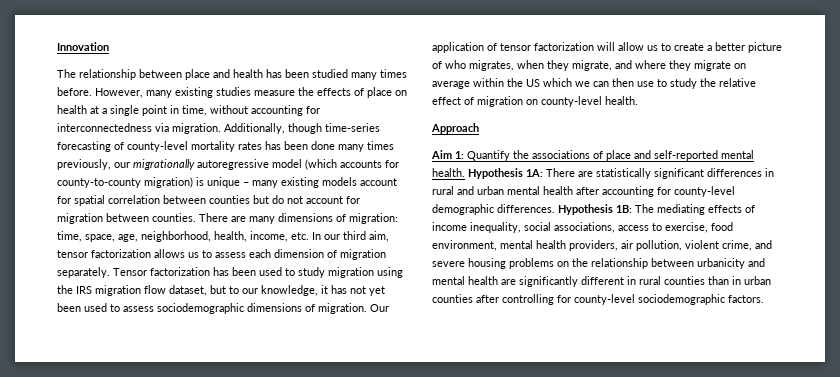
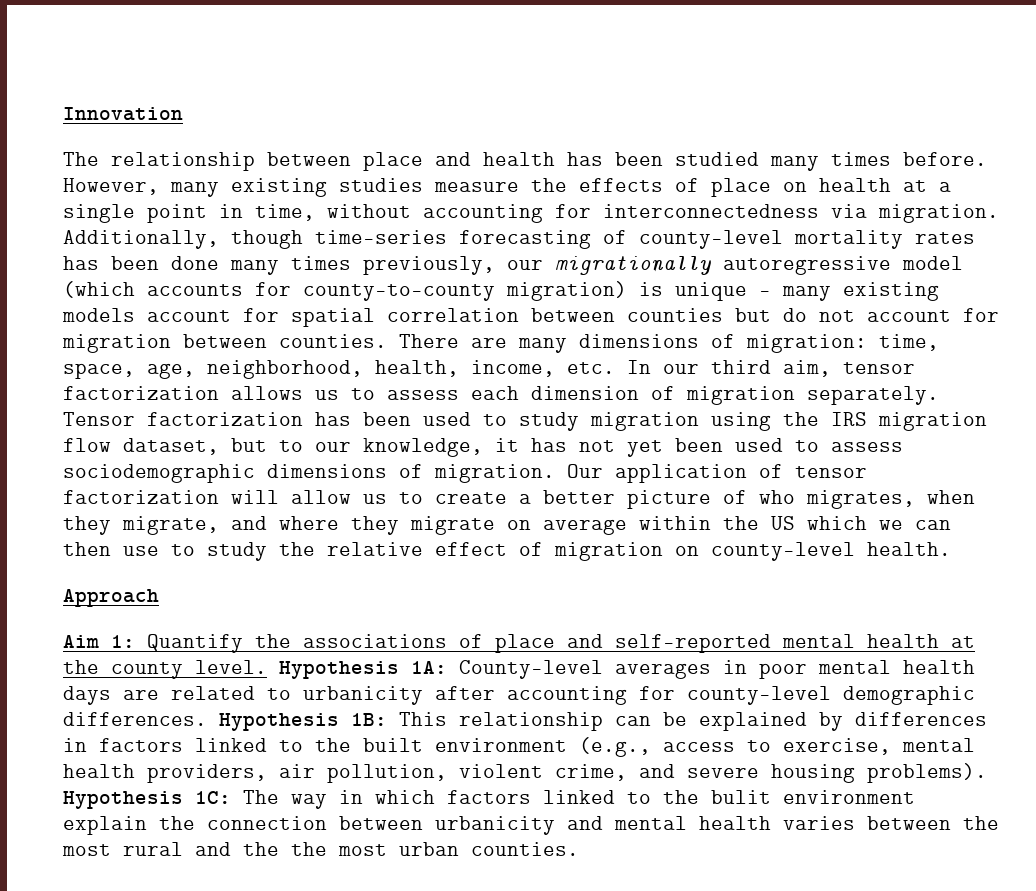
[432,168,774,179] [432,186,573,195] health. Hypothesis 1A: There are statistically significant differences in rural and urban mental health -> [867,634,975,648] [63,660,975,679] [63,686,423,705] health at the county level. Hypothesis 1A: County-level averages in poor mental health days are related to urbanicity
[635,204,755,215] [432,222,615,233] The mediating effects of income inequality, social associations, -> [399,712,987,731] [63,737,651,757] This relationship can be explained by differences in factors linked to the built environment (e.g.,
[711,222,733,231] [432,240,497,251] food environment, -> (891, 746) none
[509,258,648,269] problems on the relationship -> [867,763,987,783] [63,790,915,809] [63,816,327,835] problems). Hypothesis 1C: The way in which factors linked to the bulit environment explain the connection
[501,276,771,287] [432,294,764,305] are significantly different in rural counties than in urban counties after controlling for county-level sociodemographic factors. -> [783,816,999,830] [62,842,579,856] varies between the most rural and the the most urban counties.

